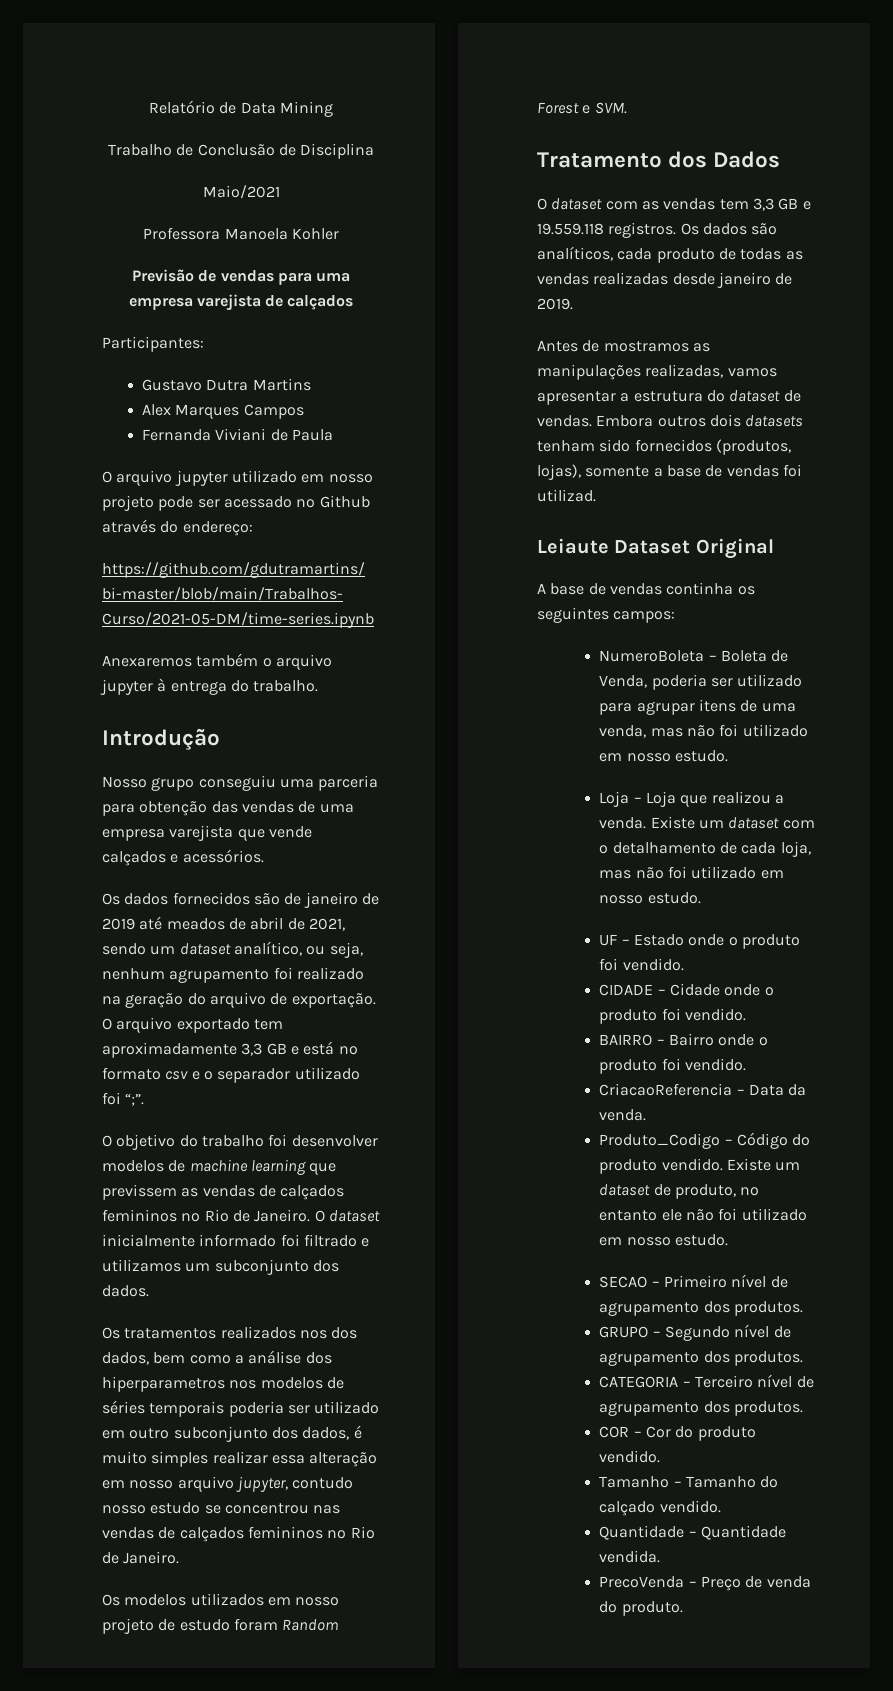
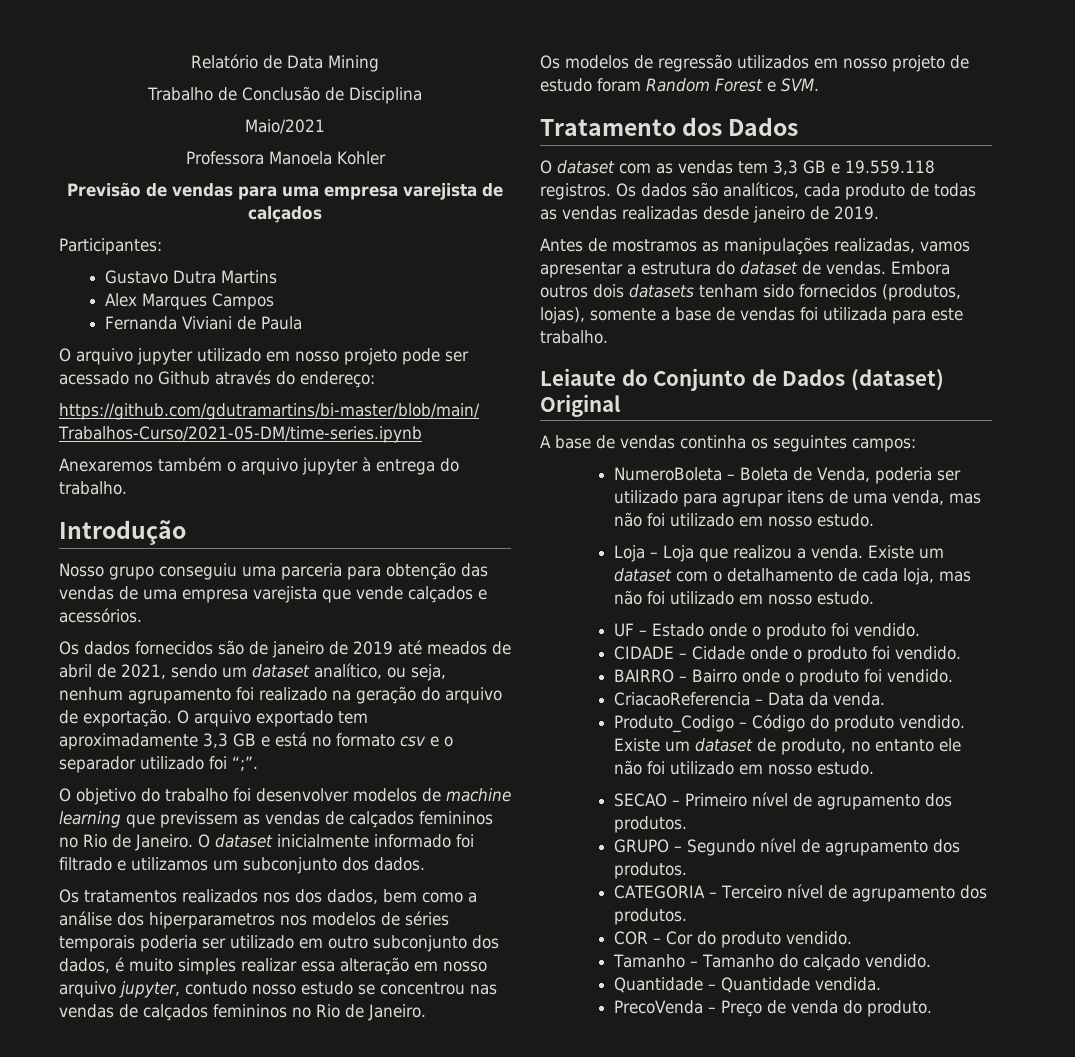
(187, 1600) none -> [634,54,732,72] de regressão
[537,489,596,502] [537,538,691,554] utilizad. // Leiaute Dataset -> [823,307,963,324] [540,330,608,344] [540,368,944,391] utilizada para este trabalho. // Leiaute do Conjunto de Dados (dataset)

